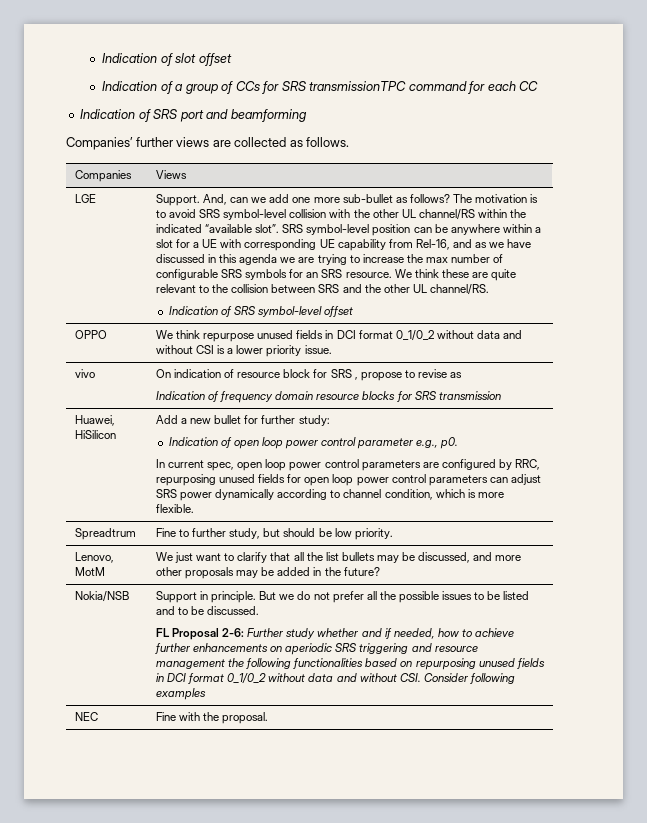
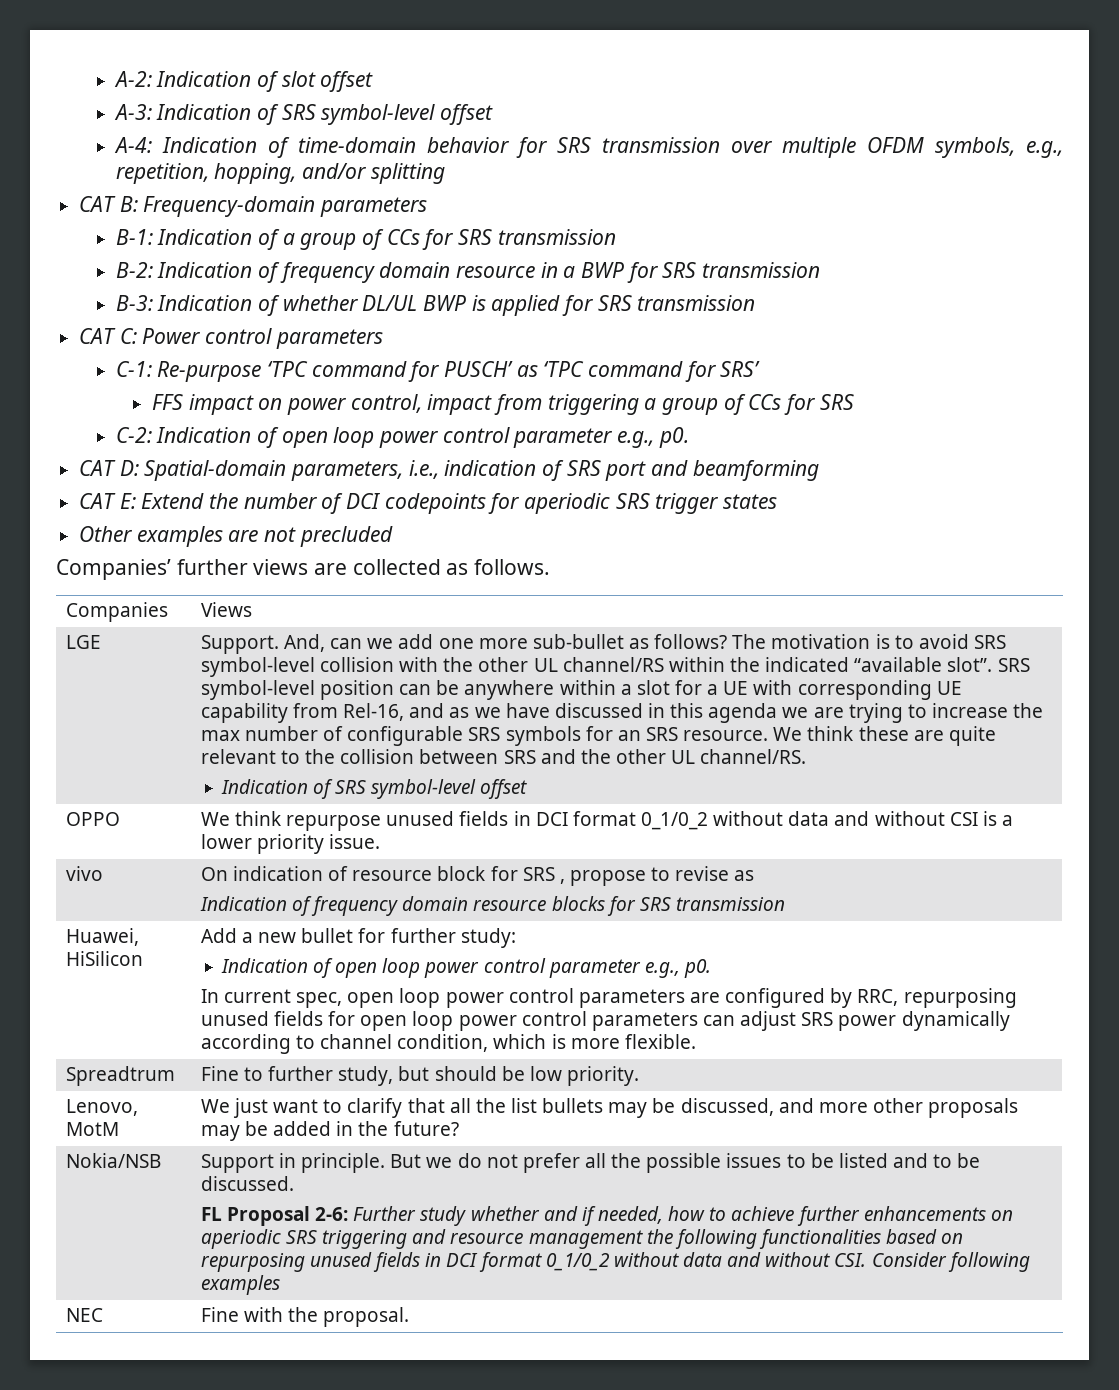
(102, 58) none -> [113,71,152,87] A-2:
(232, 59) none -> [113,104,493,125] [113,137,1063,158] [115,163,445,184] [79,196,428,217] [115,229,153,245] A-3: Indication of SRS symbol-level offset // A-4: Indication of time-domain behavior for SRS transmission over multiple OFDM symbols, e.g., repetition, hopping, and/or splitting // CAT B: Frequency-domain parameters // B-1:
[309,81,539,94] [80,109,307,122] transmissionTPC command for each CC // Indication of SRS port and beamforming -> [497,229,616,245] [115,262,820,283] [115,295,756,316] [79,328,383,349] [115,361,761,382] [151,394,854,415] [115,427,689,448] [79,460,819,481] [79,493,778,514] [79,526,393,547] transmission // B-2: Indication of frequency domain resource in a BWP for SRS transmission // B-3: Indication of whether DL/UL BWP is applied for SRS transmission // CAT C: Power control parameters // C-1: Re-purpose ‘TPC command for PUSCH’ as ‘TPC command for SRS’ // FFS impact on power control, impact from triggering a group of CCs for SRS // C-2: Indication of open loop power control parameter e.g., p0. // CAT D: Spatial-domain parameters, i.e., indication of SRS port and beamforming // CAT E: Extend the number of DCI codepoints for aperiodic SRS trigger states // Other examples are not precluded

